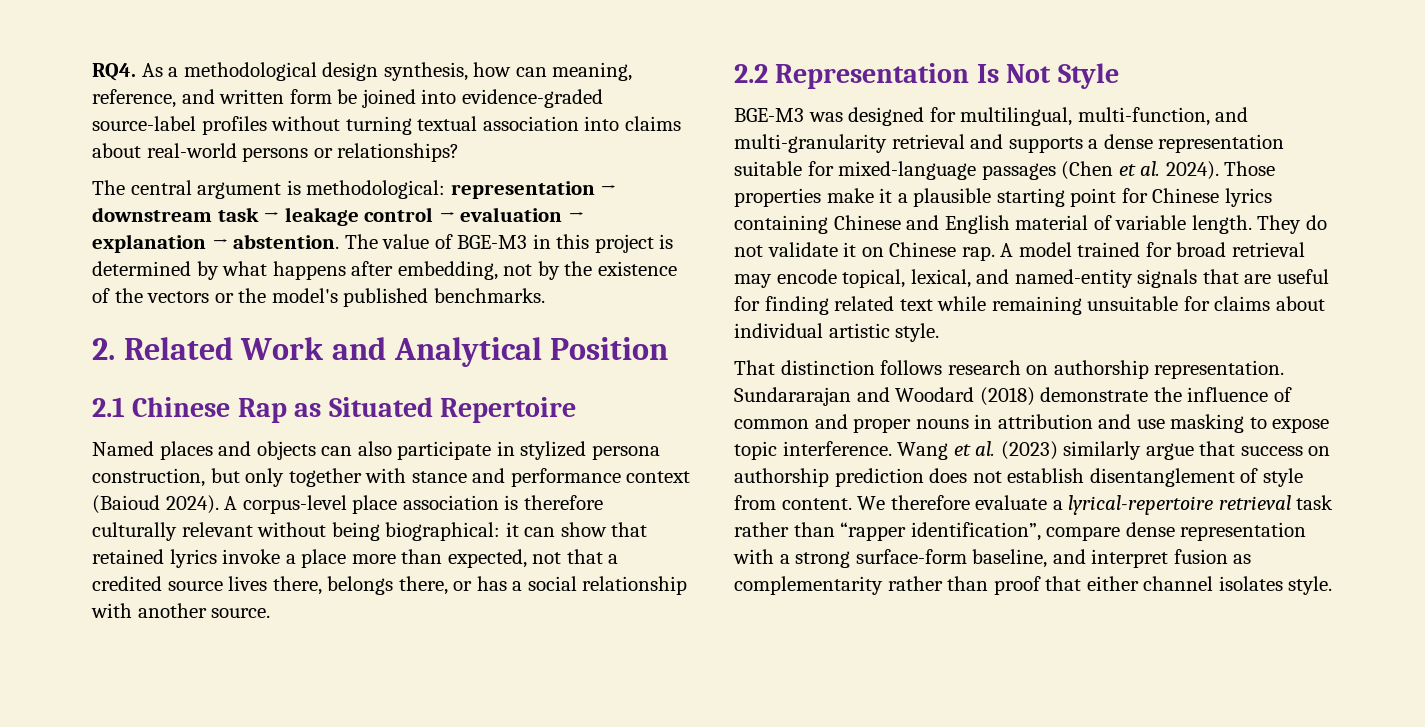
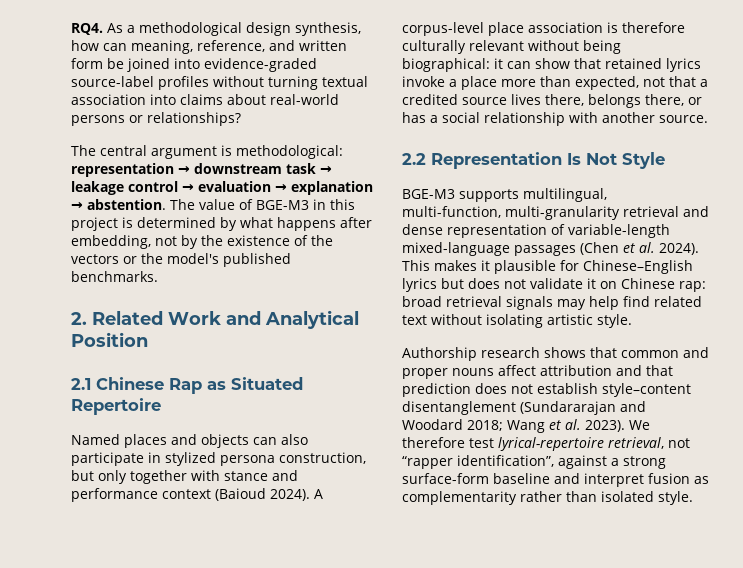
[808,107,956,126] was designed for -> [459,189,519,202] supports
[1215,107,1249,122] and -> (501, 212) none
[1008,134,1285,153] [734,161,834,176] supports a dense representation suitable for -> [402,224,670,238] dense representation of variable-length
[1224,161,1276,176] [734,188,1272,207] [734,215,1327,234] Those properties make it a plausible starting point for Chinese lyrics containing Chinese and English material of variable length. They do -> [402,260,693,274] [402,278,500,292] This makes it plausible for Chinese–English lyrics but does
[961,242,1305,261] [734,269,1329,288] [734,296,1325,315] [734,323,940,342] [734,360,1285,379] [734,387,1292,406] rap. A model trained for broad retrieval may encode topical, lexical, and named-entity signals that are useful for finding related text while remaining unsuitable for claims about individual artistic style. // That distinction follows research on authorship representation. Sundararajan and Woodard (2018) demonstrate the influence of -> [679,281,706,292] [402,296,702,310] [402,314,632,328] [402,347,617,361] rap: broad retrieval signals may help find related text without isolating artistic style. // Authorship research shows that
[974,414,993,429] in -> [498,365,536,376] affect
[1136,414,1330,433] [734,441,1331,460] [734,468,1303,487] [734,495,1334,515] [734,522,1307,541] [733,549,774,564] use masking to expose topic interference. Wang et al. (2023) similarly argue that success on authorship prediction does not establish disentanglement of style from content. We therefore evaluate a lyrical-repertoire retrieval task rather than “rapper identification”, compare dense representation with -> [646,365,673,376] [402,383,691,397] [402,401,646,415] [402,419,650,433] [402,437,690,451] [402,455,607,469] that prediction does not establish style–content disentanglement (Sundararajan and Woodard 2018; Wang et al. 2023). We therefore test lyrical-repertoire retrieval, not “rapper identification”, against
[972,549,1048,568] baseline, -> [493,473,550,484] baseline
[993,576,1283,595] proof that either channel isolates -> [601,491,654,502] isolated

